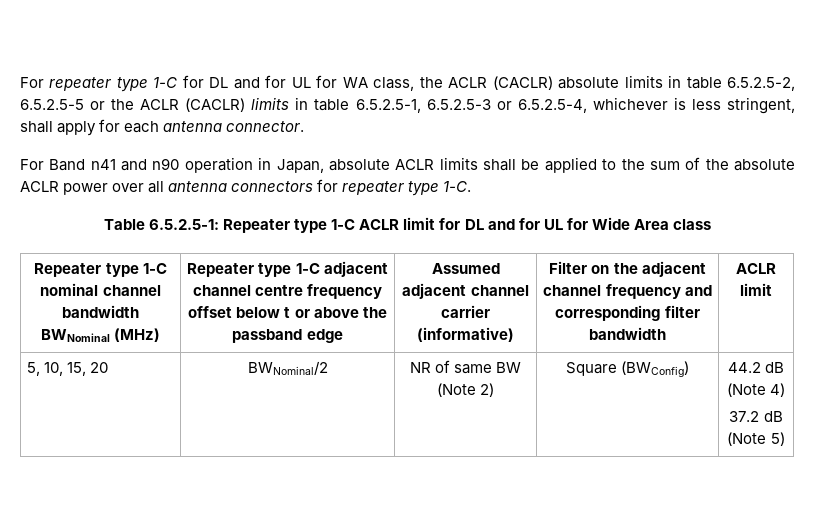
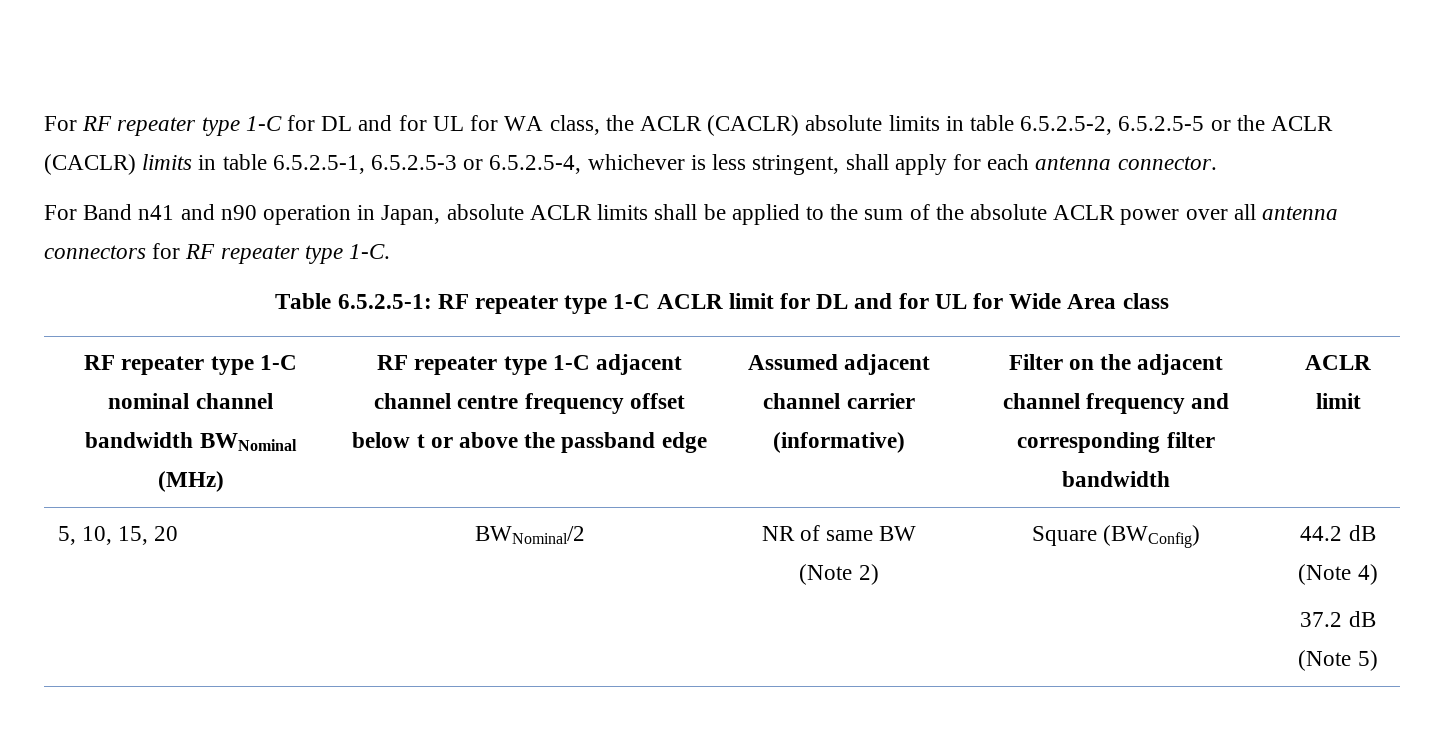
[20,77,44,88] For -> [44,116,113,131] For RF
(339, 185) none -> [185,244,216,259] RF
[223,219,291,233] Repeater -> [437,294,558,314] RF repeater
[34,263,102,277] Repeater -> [84,355,205,375] RF repeater
[187,263,255,277] Repeater -> [377,355,498,375] RF repeater

